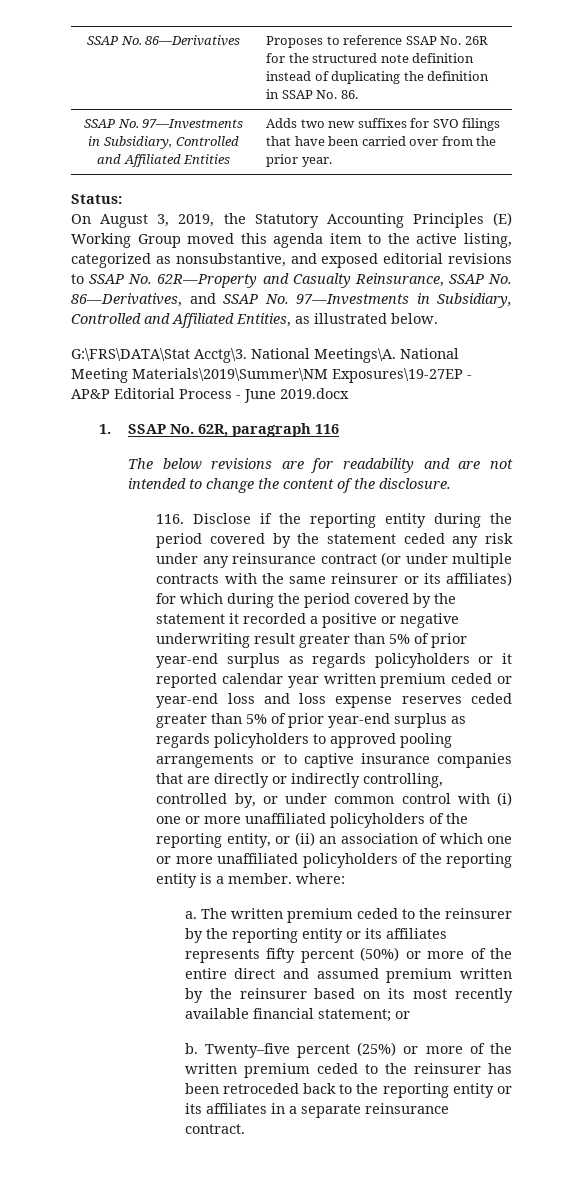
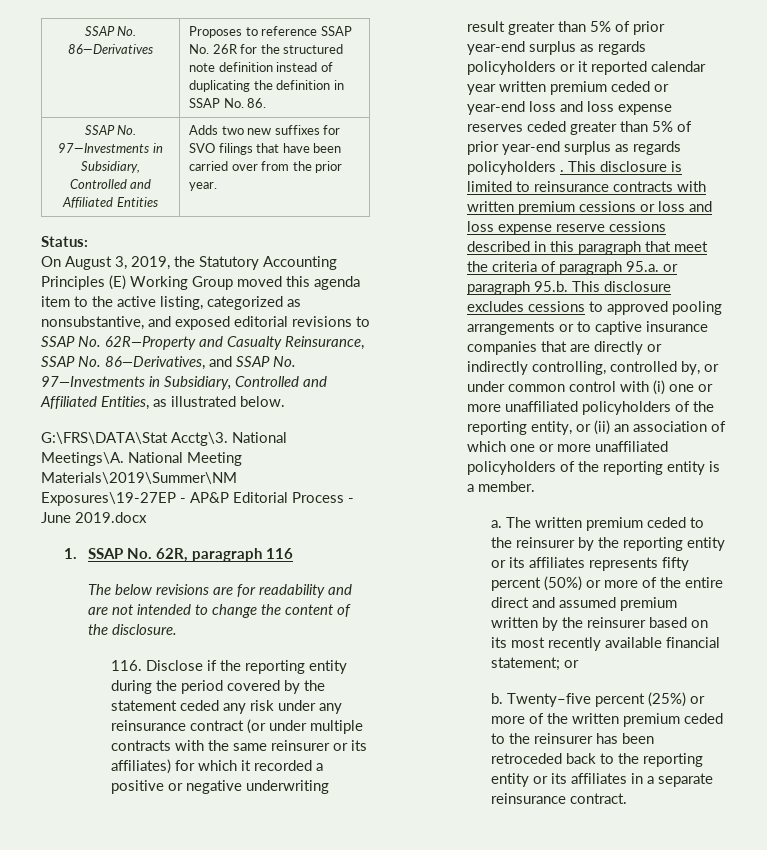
[227,593,457,608] [156,614,226,624] during the period covered by the statement -> (238, 765) none
(310, 740) none -> [560,161,683,172] [467,181,707,192] [467,201,713,215] [467,221,667,235] [467,241,709,255] [467,261,679,275] [467,281,672,295] [467,301,586,312] . This disclosure is limited to reinsurance contracts with written premium cessions or loss and loss expense reserve cessions described in this paragraph that meet the criteria of paragraph 95.a. or paragraph 95.b. This disclosure excludes cessions
[296,873,346,884] where: -> (536, 486) none

